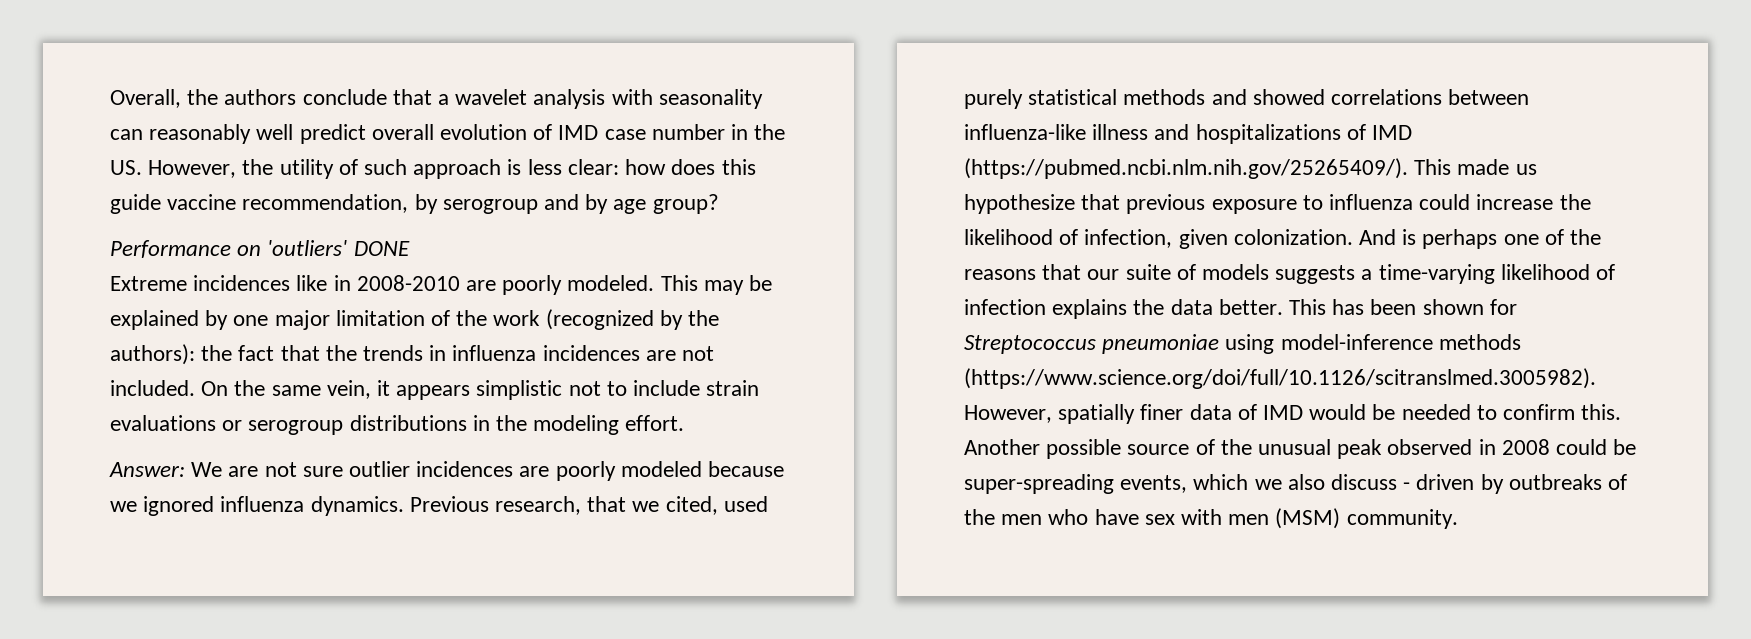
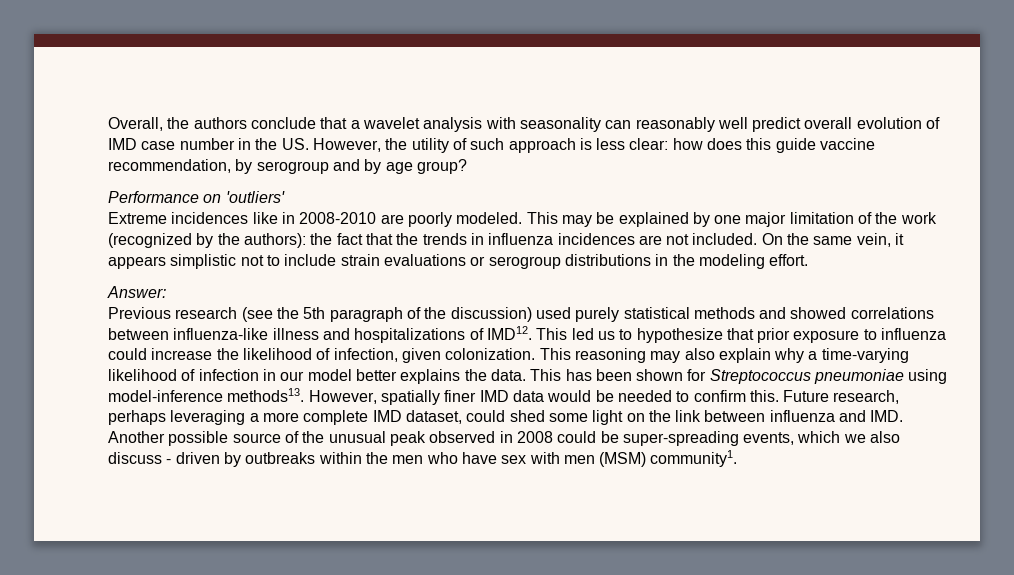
[353,241,410,256] DONE -> (285, 197) none
[191,461,785,481] [110,496,718,516] We are not sure outlier incidences are poorly modeled because we ignored influenza dynamics. Previous research, that we cited, -> [108,307,532,322] // Previous research (see the 5th paragraph of the discussion)
[1372,125,1413,140] [964,158,1537,179] IMD (https://pubmed.ncbi.nlm.nih.gov/25265409/). This made us -> [486,326,633,340] IMD12. This led us to
[1126,194,1206,214] previous -> [757,328,791,343] prior
[1359,229,1602,249] [964,264,1356,284] And is perhaps one of the reasons that our suite of models suggests -> [539,348,805,363] This reasoning may also explain why
[1052,299,1283,319] explains the data better. -> [262,369,526,384] in our model better explains the data.
[1438,334,1521,350] [964,368,1596,389] methods (https://www.science.org/doi/full/10.1126/scitranslmed.3005982). -> [227,388,305,402] methods13.
[1189,404,1304,420] data of IMD -> [479,390,544,402] IMD data
(1622, 412) none -> [783,390,900,404] [108,410,904,425] Future research, perhaps leveraging a more complete IMD dataset, could shed some light on the link between influenza and IMD.
[1608,474,1628,490] of -> [318,452,362,464] within
[1346,509,1458,529] community. -> [650,450,738,467] community1.

